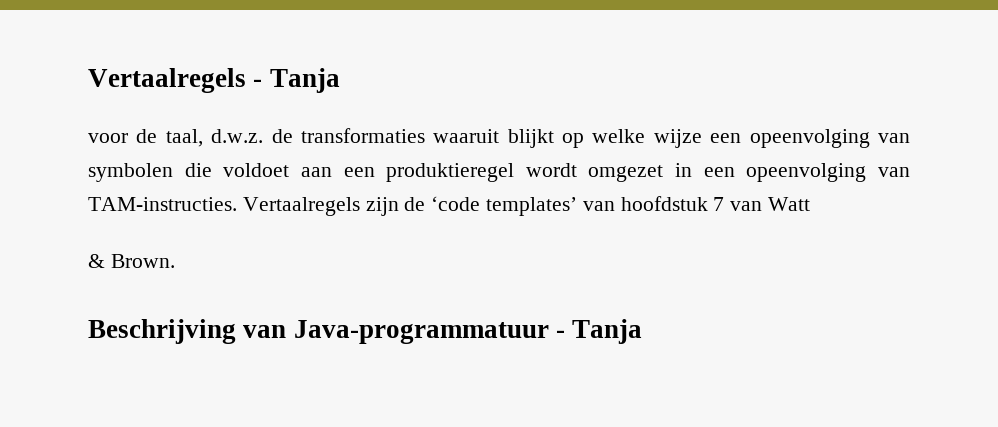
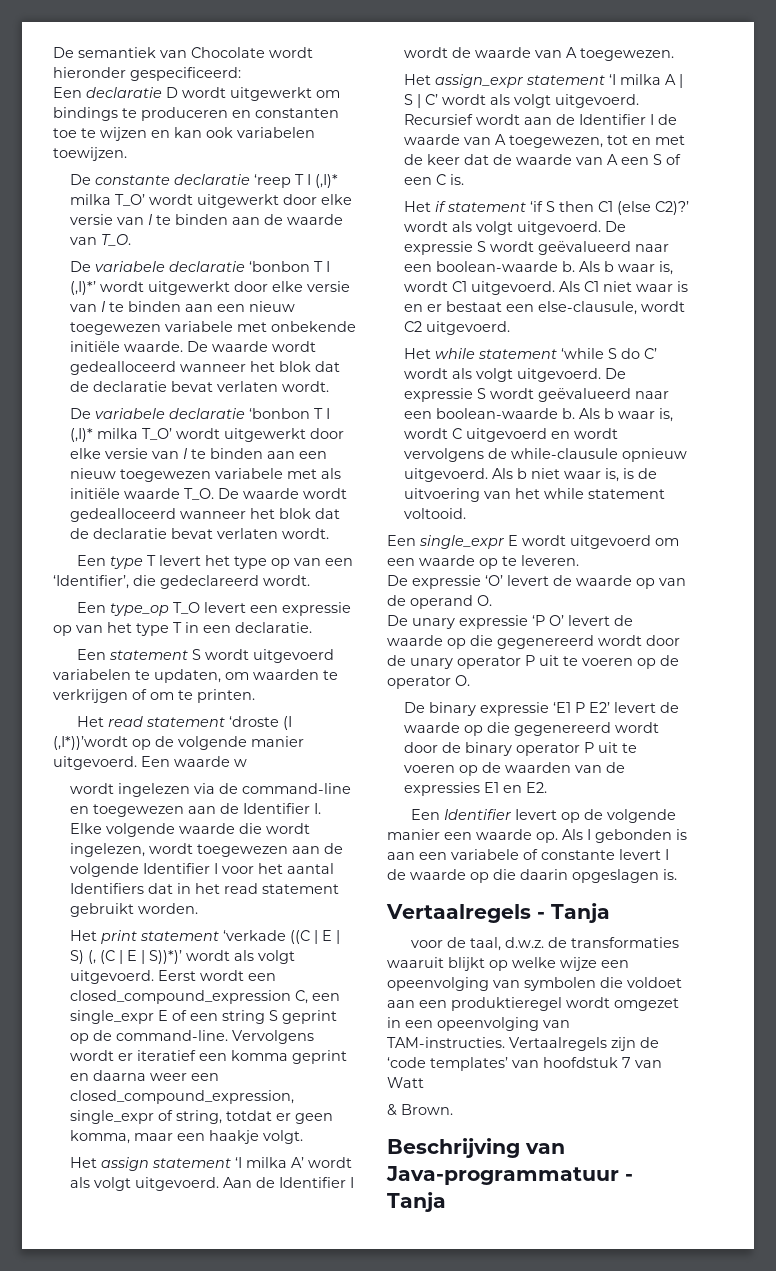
(88, 80) none -> [53,47,313,58] [53,67,241,81] [53,87,340,101] [53,107,339,121] [53,127,315,141] [53,147,127,161] [70,174,339,188] [70,194,353,208] [70,214,344,225] [70,234,132,246] [70,261,331,272] [70,281,351,295] [70,301,296,312] [70,321,357,335] [70,341,317,352] [70,361,341,375] [70,381,330,392] [70,408,331,419] [70,428,345,442] [70,448,328,459] [70,468,342,482] [70,488,348,500] [70,508,341,522] [70,528,330,539] [77,555,354,569] [53,575,310,589] [77,602,352,616] [53,622,312,636] [77,649,335,663] [53,669,338,683] [53,689,255,703] [77,716,293,730] [53,736,304,750] [53,756,247,770] [70,783,352,797] [70,803,322,817] [70,823,311,837] [70,843,344,857] [70,863,335,877] [70,883,340,894] [70,903,199,917] [70,930,341,944] [70,950,296,964] [70,970,277,984] [70,990,341,1004] [70,1010,338,1024] [70,1030,315,1044] [70,1050,348,1064] [70,1070,220,1081] [70,1090,295,1104] [70,1110,334,1124] [70,1130,304,1144] [70,1157,353,1171] [70,1177,355,1191] [404,47,675,61] [404,74,684,88] [404,94,640,108] [404,114,678,125] [404,134,686,148] [404,154,682,165] [404,174,465,185] [404,201,690,215] [404,221,627,235] [404,241,670,255] [404,261,674,275] [404,281,689,295] [404,301,686,315] [404,321,511,335] [404,348,658,359] [404,368,627,382] [404,388,670,402] [404,408,674,422] [404,428,619,442] [404,448,688,462] [404,468,658,482] [404,488,666,502] [404,508,467,519] [387,535,679,549] [387,555,579,569] [387,575,686,589] [387,595,492,609] [387,615,633,629] [387,635,680,649] [387,655,679,669] [387,675,470,689] [404,702,680,716] [404,722,660,736] [404,742,638,756] [404,762,626,776] [404,782,548,796] [411,809,677,823] [387,829,687,843] [387,849,669,860] [387,869,677,883] De semantiek van Chocolate wordt hieronder gespecificeerd: // Een declaratie D wordt uitgewerkt om bindings te produceren en constanten toe te wijzen en kan ook variabelen toewijzen. // De constante declaratie ‘reep T I (,I)* milka T_O’ wordt uitgewerkt door elke versie van I te binden aan de waarde van T_O. // De variabele declaratie ‘bonbon T I (,I)*’ wordt uitgewerkt door elke versie van I te binden aan een nieuw toegewezen variabele met onbekende initiële waarde. De waarde wordt gedealloceerd wanneer het blok dat de declaratie bevat verlaten wordt. // De variabele declaratie ‘bonbon T I (,I)* milka T_O’ wordt uitgewerkt door elke versie van I te binden aan een nieuw toegewezen variabele met als initiële waarde T_O. De waarde wordt gedealloceerd wanneer het blok dat de declaratie bevat verlaten wordt. // Een type T levert het type op van een ‘Identifier’, die gedeclareerd wordt. // Een type_op T_O levert een expressie op van het type T in een declaratie. // Een statement S wordt uitgevoerd variabelen te updaten, om waarden te verkrijgen of om te printen. // Het read statement ‘droste (I (,I*))’wordt op de volgende manier uitgevoerd. Een waarde w // wordt ingelezen via de command-line en toegewezen aan de Identifier I. Elke volgende waarde die wordt ingelezen, wordt toegewezen aan de volgende Identifier I voor het aantal Identifiers dat in het read statement gebruikt worden. // Het print statement ‘verkade ((C | E | S) (, (C | E | S))*)’ wordt als volgt uitgevoerd. Eerst wordt een closed_compound_expression C, een single_expr E of een string S geprint op de command-line. Vervolgens wordt er iteratief een komma geprint en daarna weer een closed_compound_expression, single_expr of string, totdat er geen komma, maar een haakje volgt. // Het assign statement ‘I milka A’ wordt als volgt uitgevoerd. Aan de Identifier I wordt de waarde van A toegewezen. // Het assign_expr statement ‘I milka A | S | C’ wordt als volgt uitgevoerd. Recursief wordt aan de Identifier I de waarde van A toegewezen, tot en met de keer dat de waarde van A een S of een C is. // Het if statement ‘if S then C1 (else C2)?’ wordt als volgt uitgevoerd. De expressie S wordt geëvalueerd naar een boolean-waarde b. Als b waar is, wordt C1 uitgevoerd. Als C1 niet waar is en er bestaat een else-clausule, wordt C2 uitgevoerd. // Het while statement ‘while S do C’ wordt als volgt uitgevoerd. De expressie S wordt geëvalueerd naar een boolean-waarde b. Als b waar is, wordt C uitgevoerd en wordt vervolgens de while-clausule opnieuw uitgevoerd. Als b niet waar is, is de uitvoering van het while statement voltooid. // Een single_expr E wordt uitgevoerd om een waarde op te leveren. // De expressie ‘O’ levert de waarde op van de operand O. // De unary expressie ‘P O’ levert de waarde op die gegenereerd wordt door de unary operator P uit te voeren op de operator O. // De binary expressie ‘E1 P E2’ levert de waarde op die gegenereerd wordt door de binary operator P uit te voeren op de waarden van de expressies E1 en E2. // Een Identifier Ievert op de volgende manier een waarde op. Als I gebonden is aan een variabele of constante levert I de waarde op die daarin opgeslagen is. //

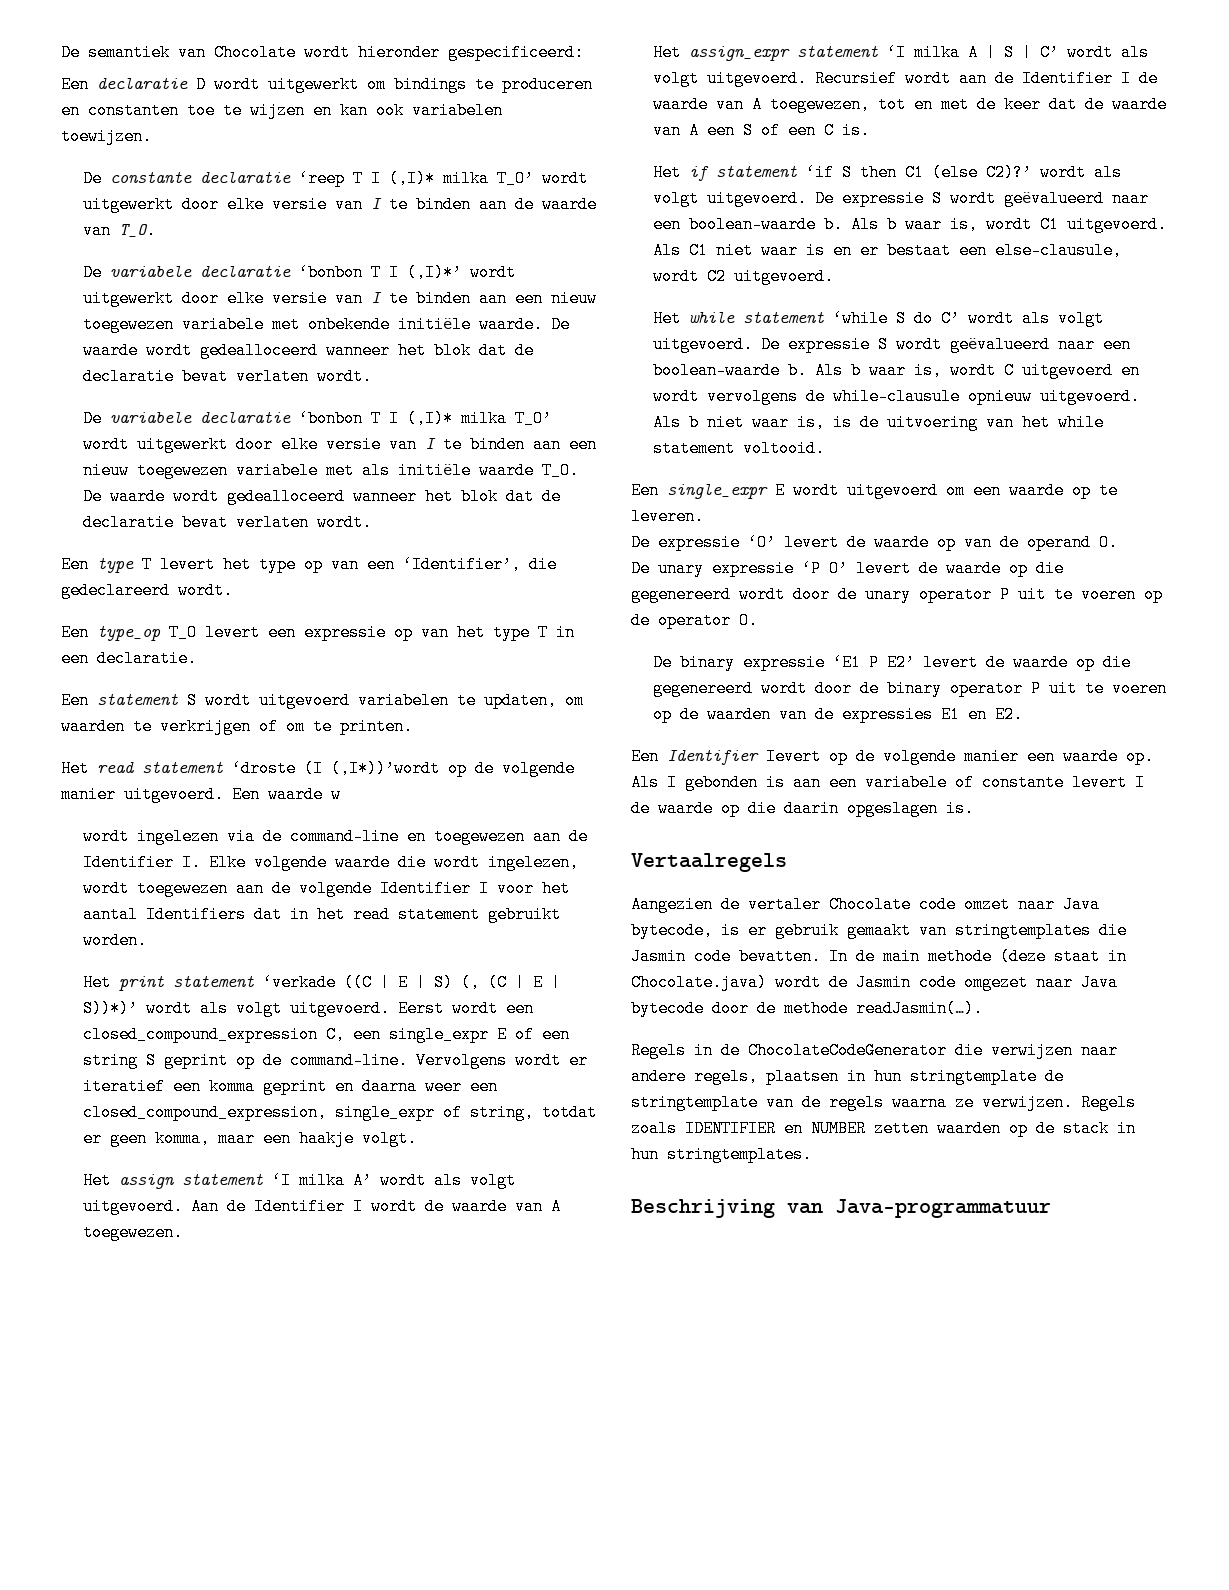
[537,903,610,923] [411,937,680,951] [387,957,629,971] [387,977,682,991] [387,997,679,1011] [387,1017,570,1031] [387,1037,659,1051] [387,1057,662,1071] [387,1077,424,1088] [387,1104,453,1116] - Tanja // voor de taal, d.w.z. de transformaties waaruit blijkt op welke wijze een opeenvolging van symbolen die voldoet aan een produktieregel wordt omgezet in een opeenvolging van TAM-instructies. Vertaalregels zijn de ‘code templates’ van hoofdstuk 7 van Watt // & Brown. -> [631,896,1100,913] [631,922,1127,939] [631,948,1127,965] [631,974,1118,991] [631,1000,983,1017] [631,1042,1118,1059] [631,1068,1064,1085] [631,1094,1136,1111] [631,1120,1136,1137] [631,1146,812,1163] // Aangezien de vertaler Chocolate code omzet naar Java bytecode, is er gebruik gemaakt van stringtemplates die Jasmin code bevatten. In de main methode (deze staat in Chocolate.java) wordt de Jasmin code omgezet naar Java bytecode door de methode readJasmin(…). // Regels in de ChocolateCodeGenerator die verwijzen naar andere regels, plaatsen in hun stringtemplate de stringtemplate van de regels waarna ze verwijzen. Regels zoals IDENTIFIER en NUMBER zetten waarden op de stack in hun stringtemplates.
[625,1174,633,1181] [387,1192,446,1212] - Tanja -> (1051, 1208) none

